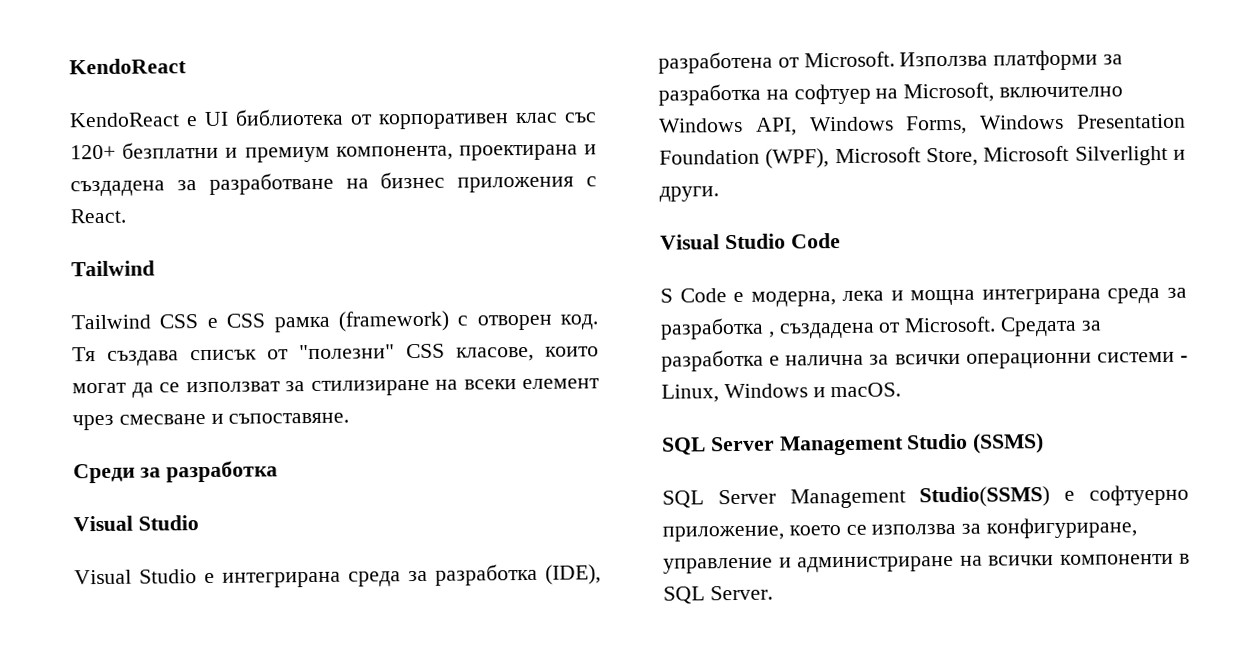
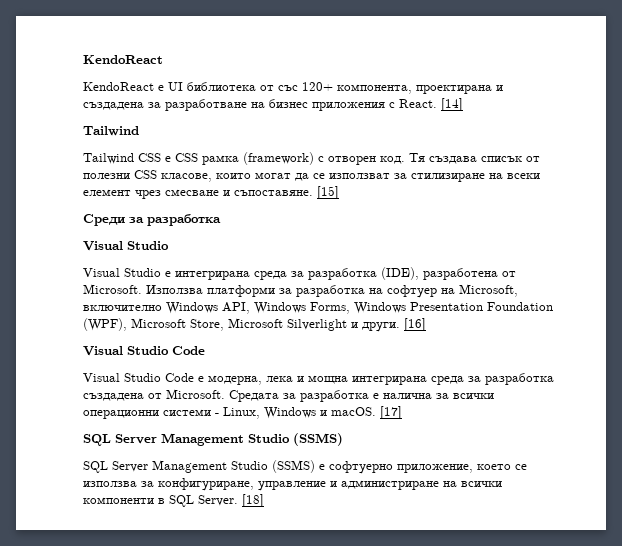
[378,112,597,130] [70,141,330,163] корпоративен клас със 120+ безплатни и премиум -> [278,82,333,91] със 120+
(126, 216) none -> [441,98,463,111] [14]
[299,344,395,360] "полезни" -> [83,173,130,179] полезни
(350, 418) none -> [317,186,339,199] [15]
(719, 194) none -> [404,318,426,331] [16]
[660,288,673,303] S -> [83,373,161,382] Visual Studio
[768,331,775,338] , -> (554, 379) none
(902, 390) none -> [380,406,402,419] [17]
[919,486,1051,508] Studio(SSMS) -> [231,460,315,473] Studio (SSMS)
(773, 593) none -> [242,494,264,507] [18]

